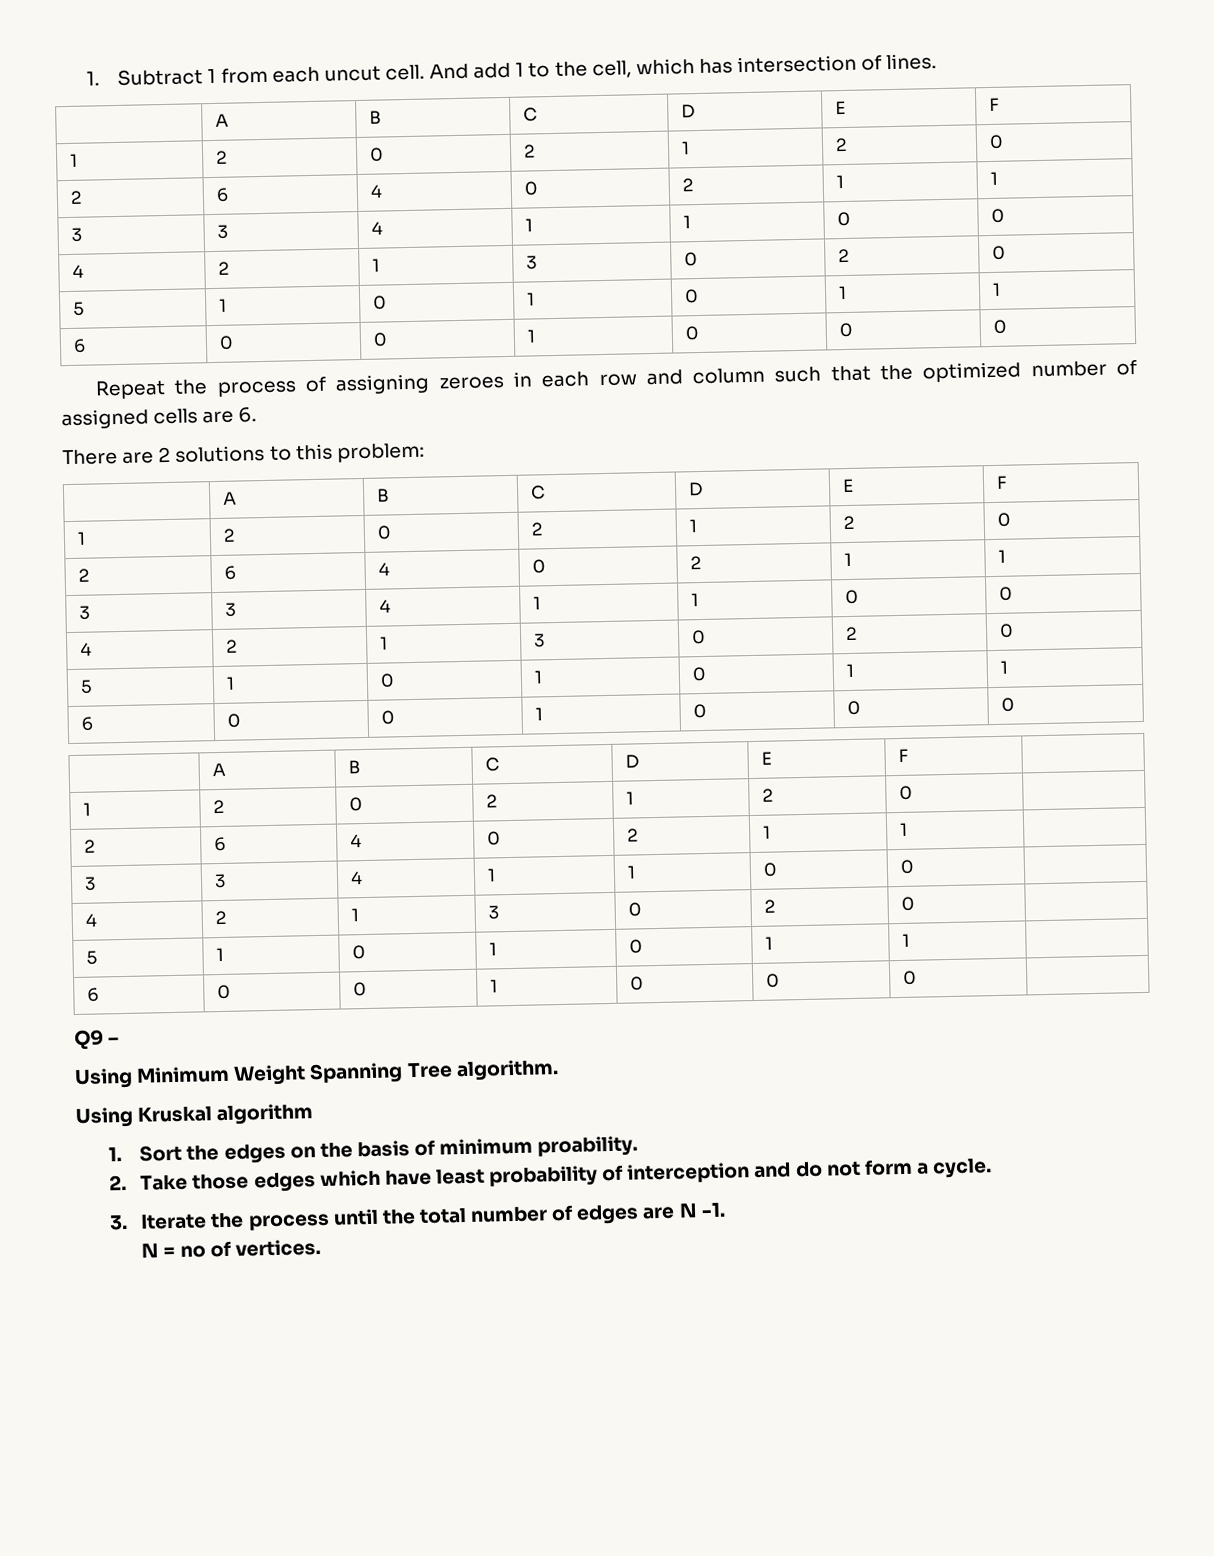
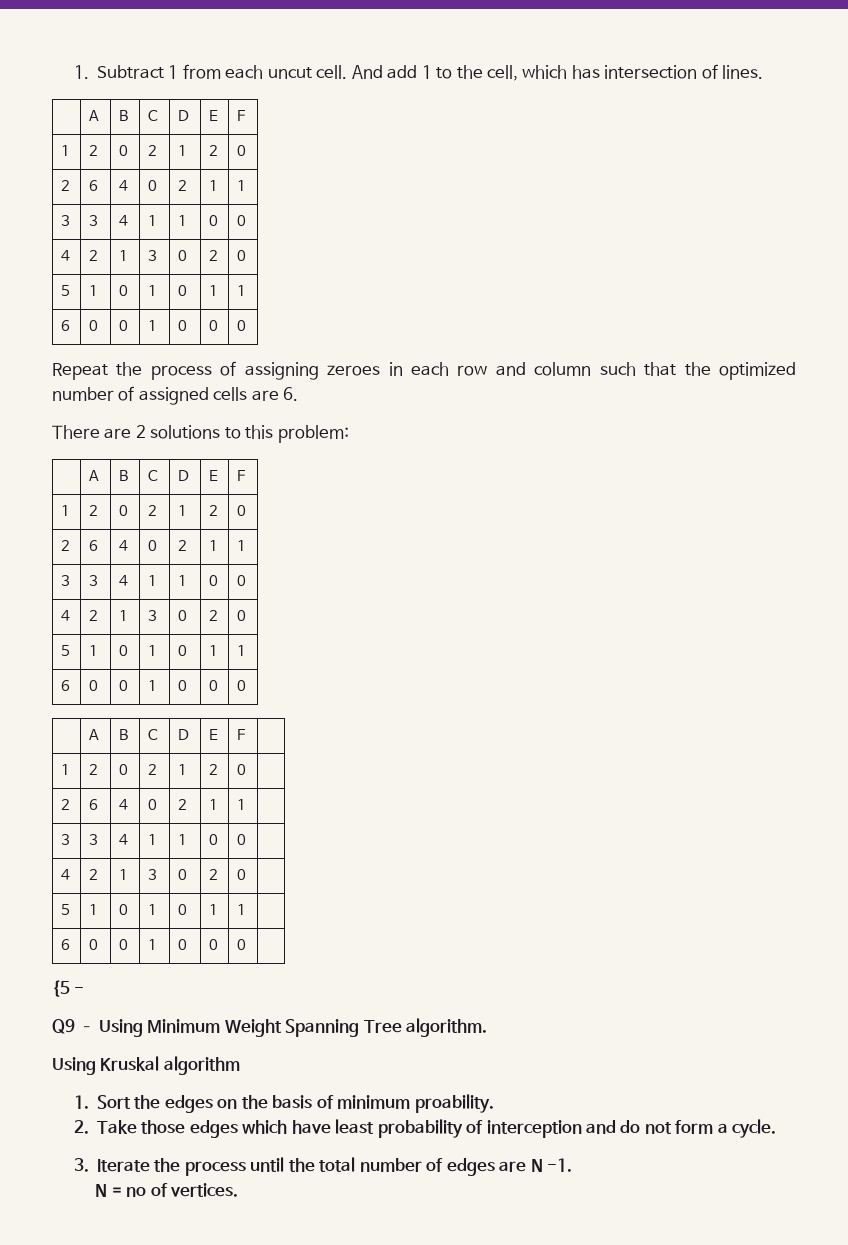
(917, 977) none -> [52,980,85,997] // {5 -
(120, 1041) // -> (95, 1029) none

